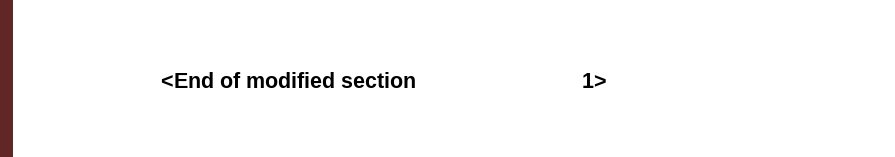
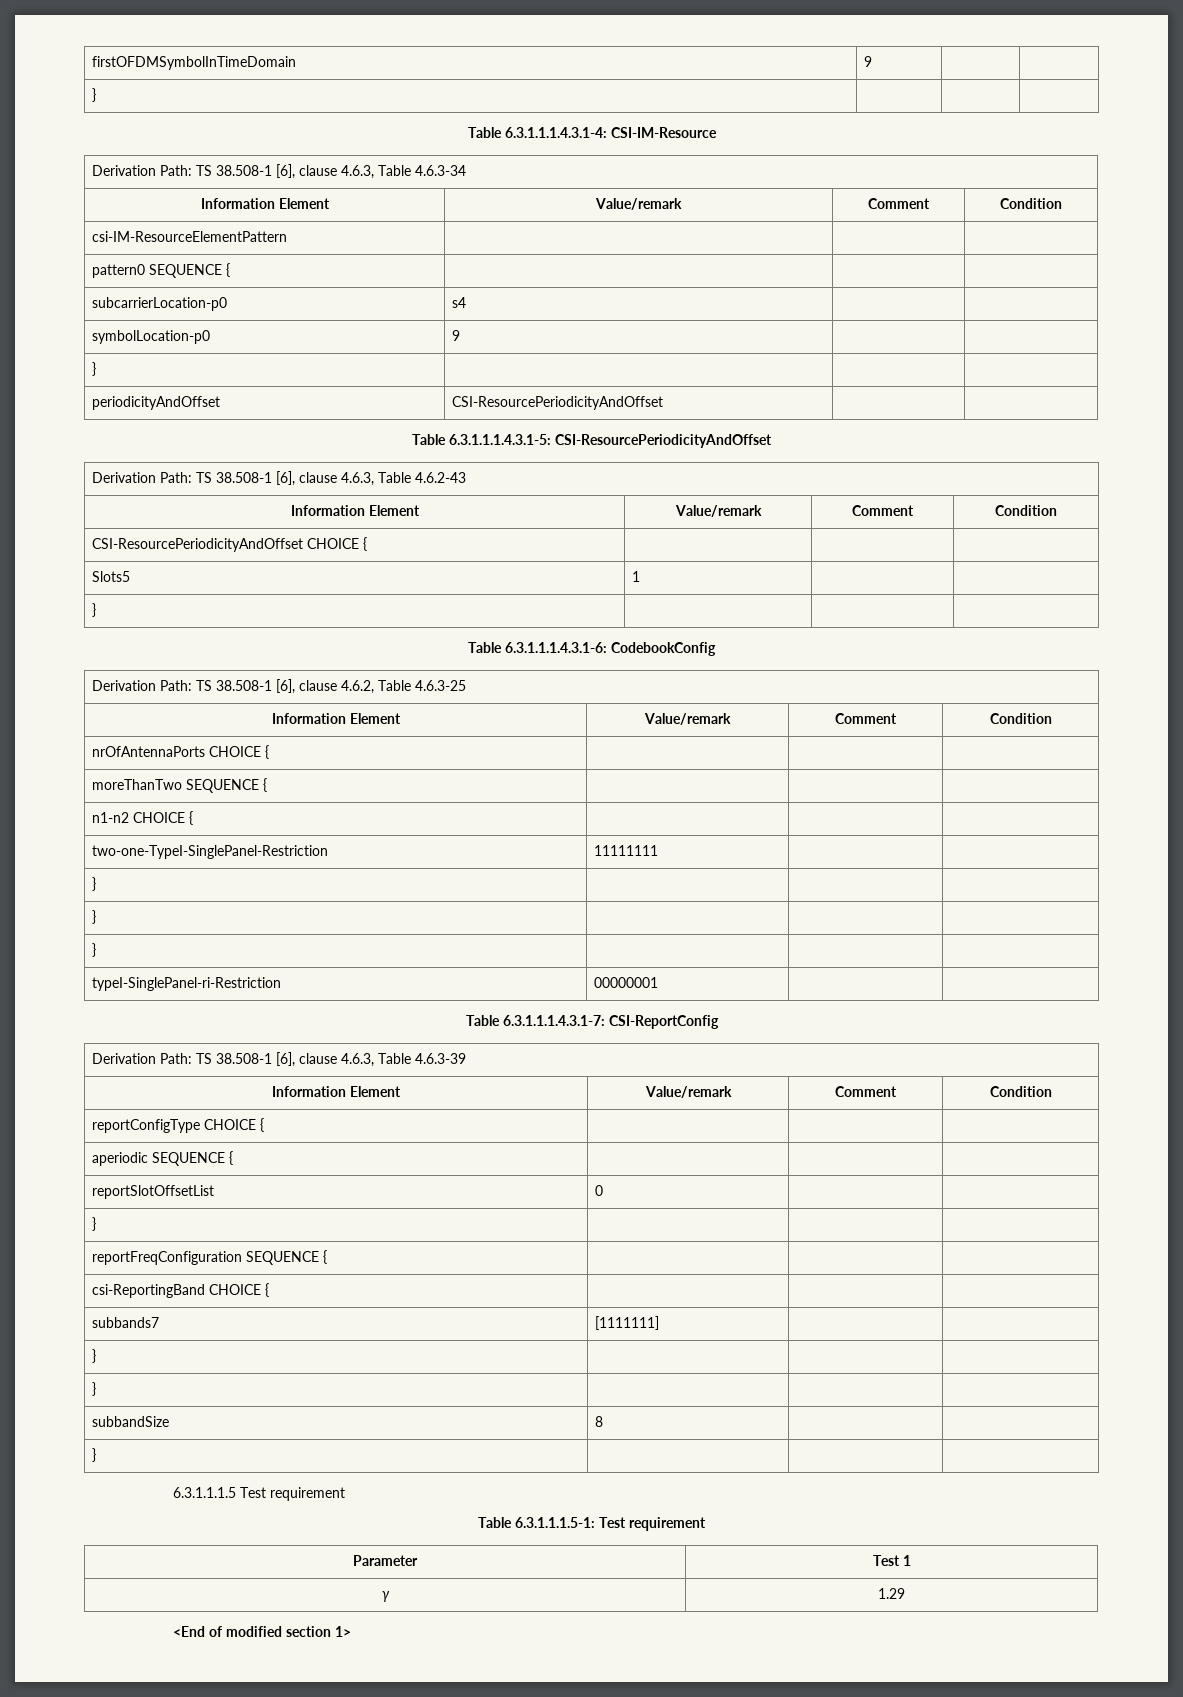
(161, 80) none -> [91,56,296,70] [863,56,872,67] [91,88,96,102] [467,127,717,138] [91,164,466,179] [200,198,330,209] [595,198,682,210] [868,198,930,209] [1000,198,1062,209] [91,231,287,242] [91,263,230,278] [91,297,227,311] [451,297,466,308] [91,330,210,344] [451,330,460,341] [91,362,96,376] [91,396,220,410] [451,396,663,410] [412,434,772,448] [91,471,466,486] [290,505,420,516] [674,505,762,517] [852,505,914,516] [995,505,1057,516] [91,537,367,552] [91,571,130,582] [631,571,640,582] [91,603,96,617] [468,642,716,656] [91,679,466,694] [271,713,401,724] [644,713,731,725] [835,713,897,724] [989,713,1052,724] [91,745,269,759] [91,778,267,793] [91,811,193,825] [91,845,328,859] [593,845,658,856] [91,877,96,891] [91,910,96,924] [91,943,96,957] [91,977,281,991] [593,977,658,988] [465,1015,719,1029] [91,1052,466,1067] [272,1086,401,1097] [644,1086,732,1098] [835,1086,897,1097] [989,1086,1052,1097] [91,1118,264,1133] [91,1151,233,1166] [91,1185,214,1199] [594,1185,603,1196] [91,1217,96,1231] [91,1250,327,1265] [91,1283,269,1298] [91,1317,159,1328] [594,1316,659,1330] [91,1349,96,1363] [91,1382,96,1396] [91,1416,169,1427] [594,1416,603,1427] [91,1448,96,1462] [173,1487,346,1501] [478,1517,706,1531] [353,1555,418,1566] [872,1555,911,1566] [381,1591,390,1602] [878,1588,905,1599] firstOFDMSymbolInTimeDomain | 9 | | // } | | | // Table 6.3.1.1.1.4.3.1-4: CSI-IM-Resource // Derivation Path: TS 38.508-1 [6], clause 4.6.3, Table 4.6.3-34 // Information Element | Value/remark | Comment | Condition // csi-IM-ResourceElementPattern | | | // pattern0 SEQUENCE { | | | // subcarrierLocation-p0 | s4 | | // symbolLocation-p0 | 9 | | // } | | | // periodicityAndOffset | CSI-ResourcePeriodicityAndOffset | | // Table 6.3.1.1.1.4.3.1-5: CSI-ResourcePeriodicityAndOffset // Derivation Path: TS 38.508-1 [6], clause 4.6.3, Table 4.6.2-43 // Information Element | Value/remark | Comment | Condition // CSI-ResourcePeriodicityAndOffset CHOICE { | | | // Slots5 | 1 | | // } | | | // Table 6.3.1.1.1.4.3.1-6: CodebookConfig // Derivation Path: TS 38.508-1 [6], clause 4.6.2, Table 4.6.3-25 // Information Element | Value/remark | Comment | Condition // nrOfAntennaPorts CHOICE { | | | // moreThanTwo SEQUENCE { | | | // n1-n2 CHOICE { | | | // two-one-TypeI-SinglePanel-Restriction | 11111111 | | // } | | | // } | | | // } | | | // typeI-SinglePanel-ri-Restriction | 00000001 | | // Table 6.3.1.1.1.4.3.1-7: CSI-ReportConfig // Derivation Path: TS 38.508-1 [6], clause 4.6.3, Table 4.6.3-39 // Information Element | Value/remark | Comment | Condition // reportConfigType CHOICE { | | | // aperiodic SEQUENCE { | | | // reportSlotOffsetList | 0 | | // } | | | // reportFreqConfiguration SEQUENCE { | | | // csi-ReportingBand CHOICE { | | | // subbands7 | [1111111] | | // } | | | // } | | | // subbandSize | 8 | | // } | | | // 6.3.1.1.1.5 Test requirement // Table 6.3.1.1.1.5-1: Test requirement // Parameter | Test 1 // γ | 1.29 //

